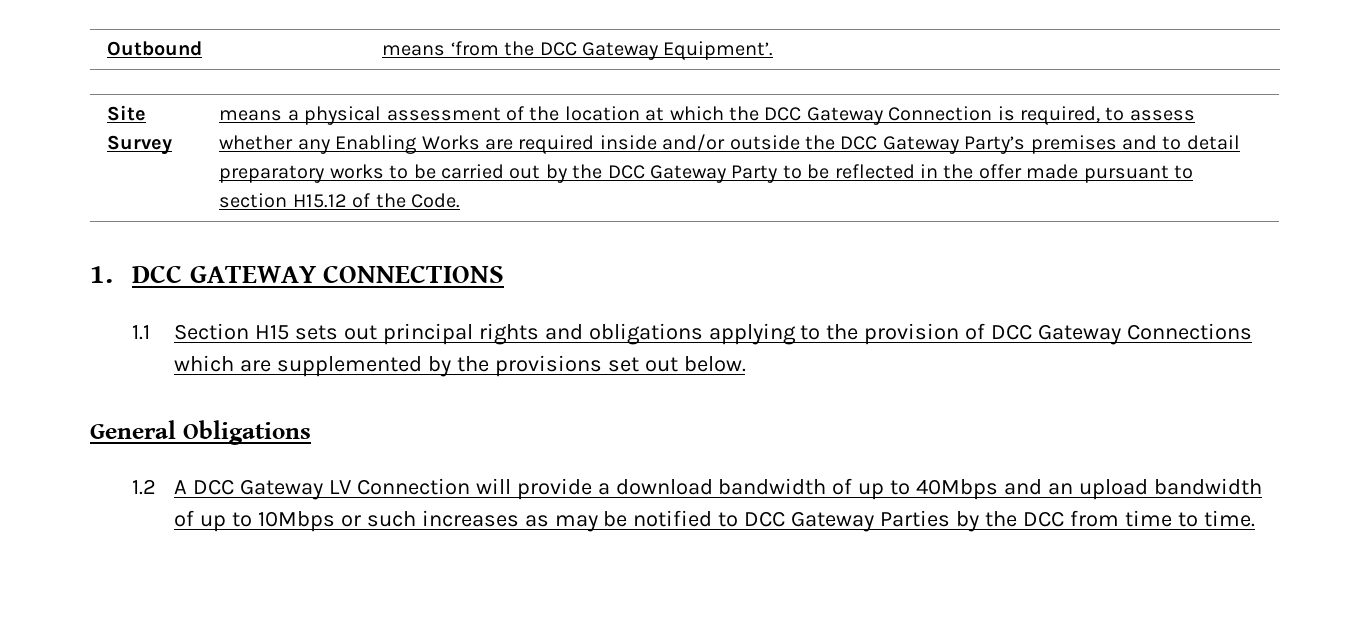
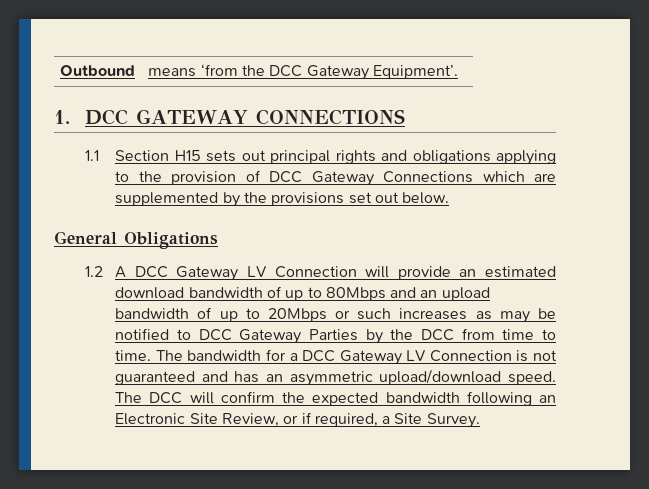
[107,105,147,121] [107,135,173,155] [219,106,1195,125] [219,134,1240,154] [219,164,1194,183] [219,193,461,208] // Site Survey | means a physical assessment of the location at which the DCC Gateway Connection is required, to assess whether any Enabling Works are required inside and/or outside the DCC Gateway Party’s premises and to detail preparatory works to be carried out by the DCC Gateway Party to be reflected in the offer made pursuant to section H15.12 of the Code. -> (459, 72) none
[597,483,610,495] a -> [459,266,556,278] an estimated
[916,479,999,500] 40Mbps -> [325,287,386,301] 80Mbps
[257,511,335,532] 10Mbps -> [267,308,327,322] 20Mbps
(1255, 518) none -> [155,349,557,365] [115,369,556,386] [115,391,556,406] [115,412,480,428] The bandwidth for a DCC Gateway LV Connection is not guaranteed and has an asymmetric upload/download speed. The DCC will confirm the expected bandwidth following an Electronic Site Review, or if required, a Site Survey.

